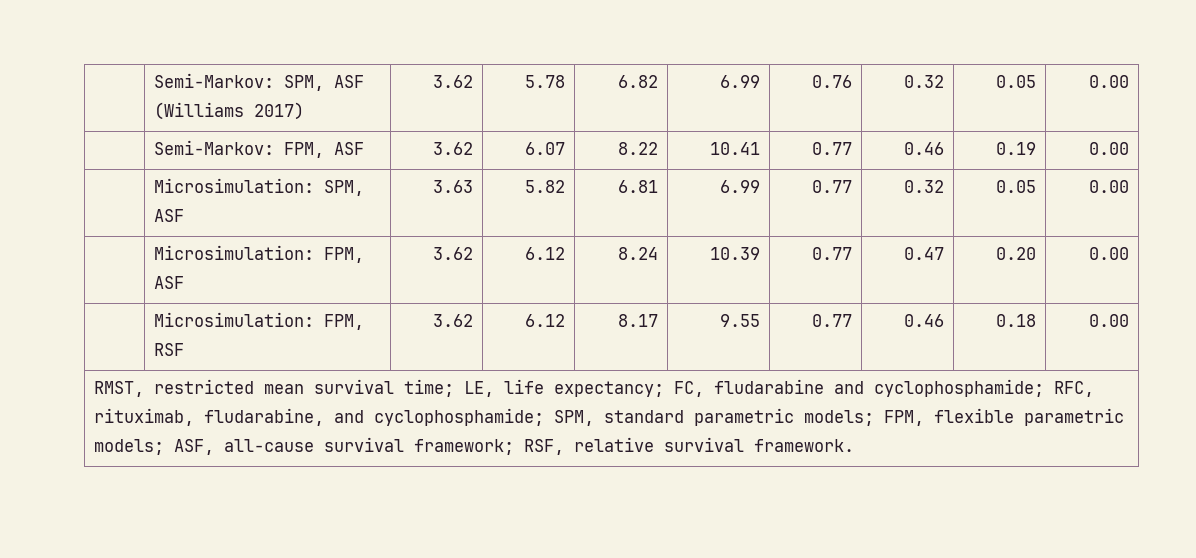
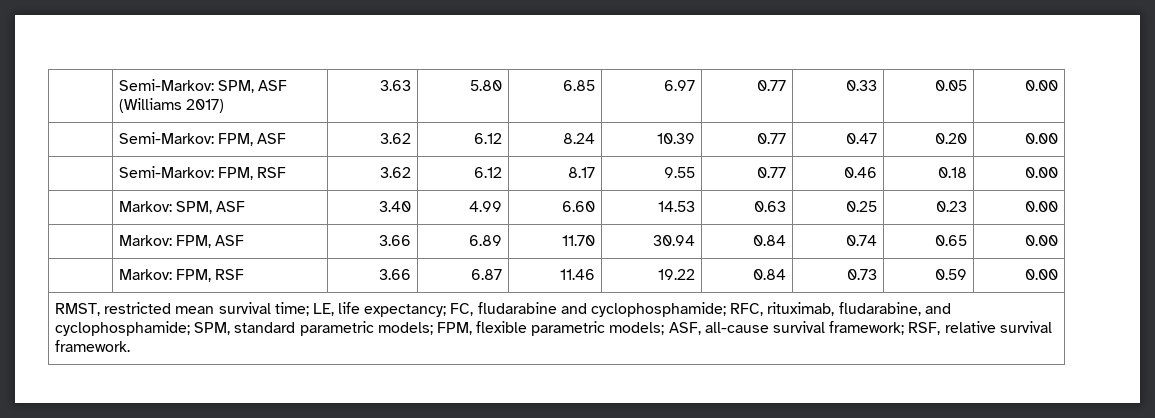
[433,75,474,88] [525,75,566,88] [618,75,659,88] [720,75,761,88] [812,75,853,88] [904,75,945,88] 3.62 | 5.78 | 6.82 | 6.99 | 0.76 | 0.32 -> [380,80,412,91] [470,80,503,91] [563,80,596,91] [664,80,696,91] [757,80,787,91] [846,80,878,91] 3.63 | 5.80 | 6.85 | 6.97 | 0.77 | 0.33
[525,142,566,155] [618,142,659,155] [710,142,761,155] [812,142,853,155] [904,142,945,155] [996,142,1037,155] [1089,142,1130,155] [153,178,364,196] [153,209,184,222] [433,180,474,193] [525,180,566,193] [618,180,659,193] [720,180,761,193] [812,180,853,193] [904,180,945,193] [996,180,1037,193] [1089,180,1130,193] [153,245,364,263] [153,276,184,289] [433,247,474,260] | 6.07 | 8.22 | 10.41 | 0.77 | 0.46 | 0.19 | 0.00 // | Microsimulation: SPM, ASF | 3.63 | 5.82 | 6.81 | 6.99 | 0.77 | 0.32 | 0.05 | 0.00 // | Microsimulation: FPM, ASF | 3.62 -> (412, 138) none
[153,312,314,327] Microsimulation: -> [118,166,214,178] Semi-Markov:
(1130, 320) none -> [118,201,246,214] [379,201,412,212] [469,201,503,212] [562,201,596,212] [658,201,696,212] [754,201,787,212] [846,201,878,212] [936,201,968,212] [1025,201,1059,212] [118,235,245,248] [379,235,412,246] [469,235,503,246] [562,235,596,246] [653,235,696,246] [753,235,787,246] [846,235,878,246] [935,235,968,246] [1025,235,1059,246] [118,269,245,282] [379,269,412,280] [471,269,503,280] [560,269,596,280] [658,269,696,280] [753,269,787,280] [847,269,878,280] [935,269,968,280] [1025,269,1059,280] // | Markov: SPM, ASF | 3.40 | 4.99 | 6.60 | 14.53 | 0.63 | 0.25 | 0.23 | 0.00 // | Markov: FPM, ASF | 3.66 | 6.89 | 11.70 | 30.94 | 0.84 | 0.74 | 0.65 | 0.00 // | Markov: FPM, RSF | 3.66 | 6.87 | 11.46 | 19.22 | 0.84 | 0.73 | 0.59 | 0.00

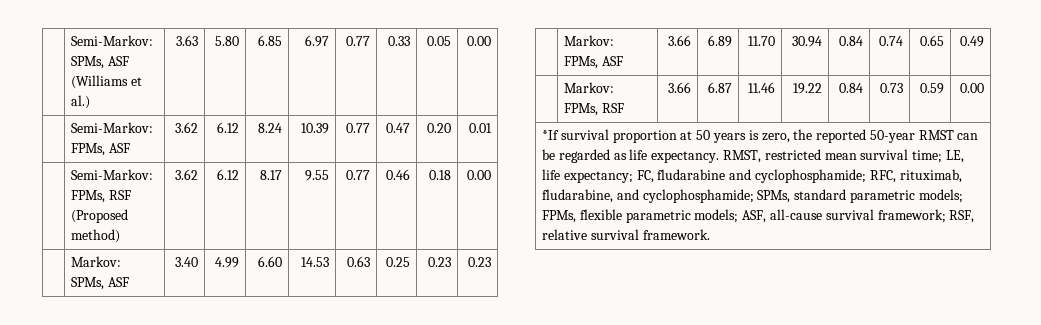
[118,79,255,93] | Semi-Markov: SPM, -> [71,35,154,46] [71,56,105,69] | Semi-Markov: SPMs,
[186,99,225,113] 2017) -> [130,77,142,86] [71,95,91,109] et al.)
[218,133,254,146] FPM, -> [71,143,106,156] FPMs,
[1025,133,1059,144] [118,166,287,180] 0.00 // | Semi-Markov: FPM, RSF -> [468,123,492,133] [71,169,154,180] [71,190,131,203] [71,209,129,223] [71,229,121,243] 0.01 // | Semi-Markov: FPMs, RSF (Proposed method)
[176,201,213,214] SPM, -> [71,277,105,290] SPMs,
[1025,201,1059,212] [118,235,212,248] 0.00 // | Markov: FPM, -> [467,257,491,267] [564,35,615,46] [564,56,599,69] 0.23 // | Markov: FPMs,
[1025,235,1059,246] [118,269,212,282] 0.00 // | Markov: FPM, -> [959,36,984,47] [564,82,615,93] [564,103,599,116] 0.49 // | Markov: FPMs,
(1059, 274) none -> [542,129,979,143] [542,149,720,163] *If survival proportion at 50 years is zero, the reported 50-year RMST can be regarded as life expectancy.
[194,322,231,335] SPM, -> [757,190,791,203] SPMs,
[436,322,472,335] FPM, -> [542,210,577,223] FPMs,

